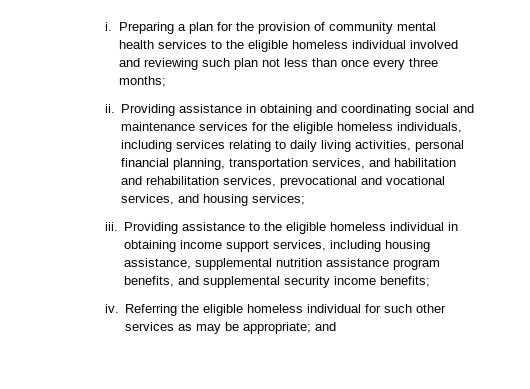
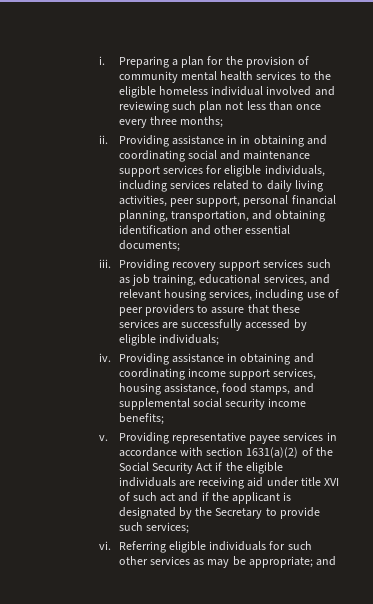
(257, 108) none -> [240,135,251,144] in
(196, 126) none -> [118,166,160,177] support
[271,122,394,134] the eligible homeless -> [224,165,262,177] eligible
[229,140,272,152] relating -> [213,180,250,190] related
(412, 145) none -> [169,196,241,207] peer support,
[229,158,457,170] [121,176,446,188] [121,194,306,206] [104,222,459,234] [124,240,177,252] transportation services, and habilitation and rehabilitation services, prevocational and vocational services, and housing services; // iii. Providing assistance to the eligible homeless individual in obtaining -> [170,210,326,222] [118,225,291,235] [118,240,180,252] [98,259,331,271] [118,274,330,286] [118,289,339,301] [118,304,300,316] [118,319,307,331] [118,334,219,346] [98,353,314,365] [118,368,185,380] transportation, and obtaining identification and other essential documents; // iii. Providing recovery support services such as job training, educational services, and relevant housing services, including use of peer providers to assure that these services are successfully accessed by eligible individuals; // iv. Providing assistance in obtaining and coordinating
[330,240,382,252] including -> (317, 374) none
[195,258,441,270] [124,276,175,287] supplemental nutrition assistance program benefits, -> [222,383,291,395] food stamps,
(281, 282) none -> [192,398,222,408] social
[104,304,362,316] iv. Referring the eligible homeless individual -> [98,432,337,444] [118,447,333,458] [118,462,283,474] [118,477,340,489] [118,492,292,504] [118,507,320,519] [118,522,189,534] [98,541,267,553] v. Providing representative payee services in accordance with section 1631(a)(2) of the Social Security Act if the eligible individuals are receiving aid under title XVI of such act and if the applicant is designated by the Secretary to provide such services; // vi. Referring eligible individuals

